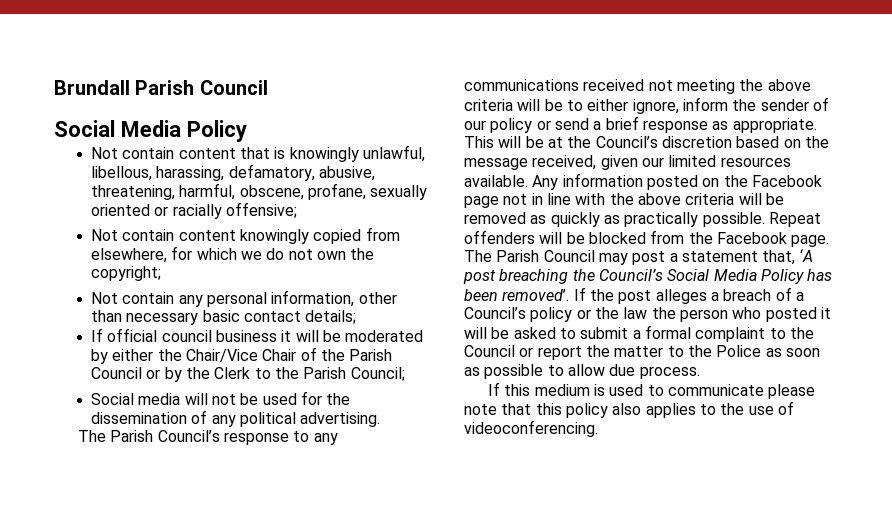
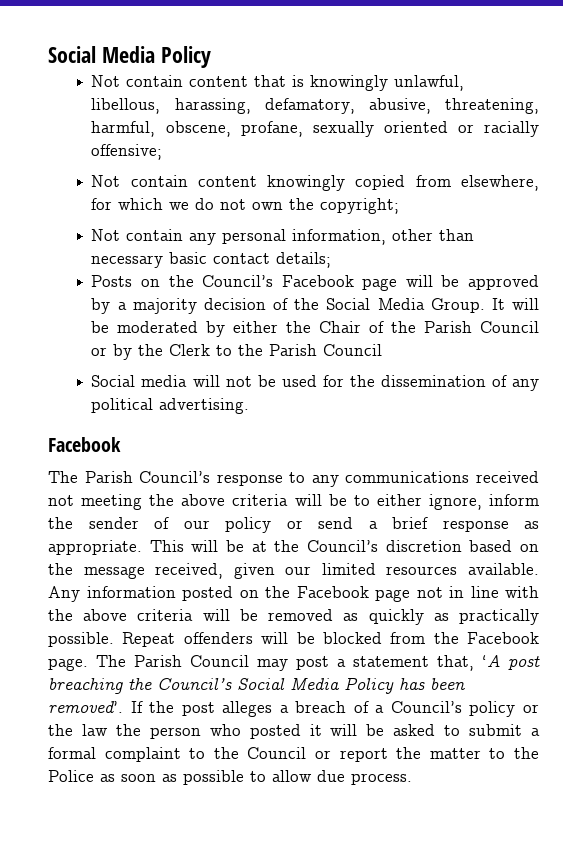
[54,80,268,95] Brundall Parish Council // -> (48, 54) none
[91,328,292,342] If official council business it -> [91,275,539,291] [91,298,505,314] Posts on the Council’s Facebook page will be approved by a majority decision of the Social Media Group. It
[186,349,259,362] Chair/Vice -> (312, 327) none
[350,367,405,381] Council; -> [323,344,383,356] Council
(381, 419) none -> [48,437,121,452] // Facebook
[488,382,816,399] [464,401,794,418] [464,420,598,437] // If this medium is used to communicate please note that this policy also applies to the use of videoconferencing. -> (412, 779) none

